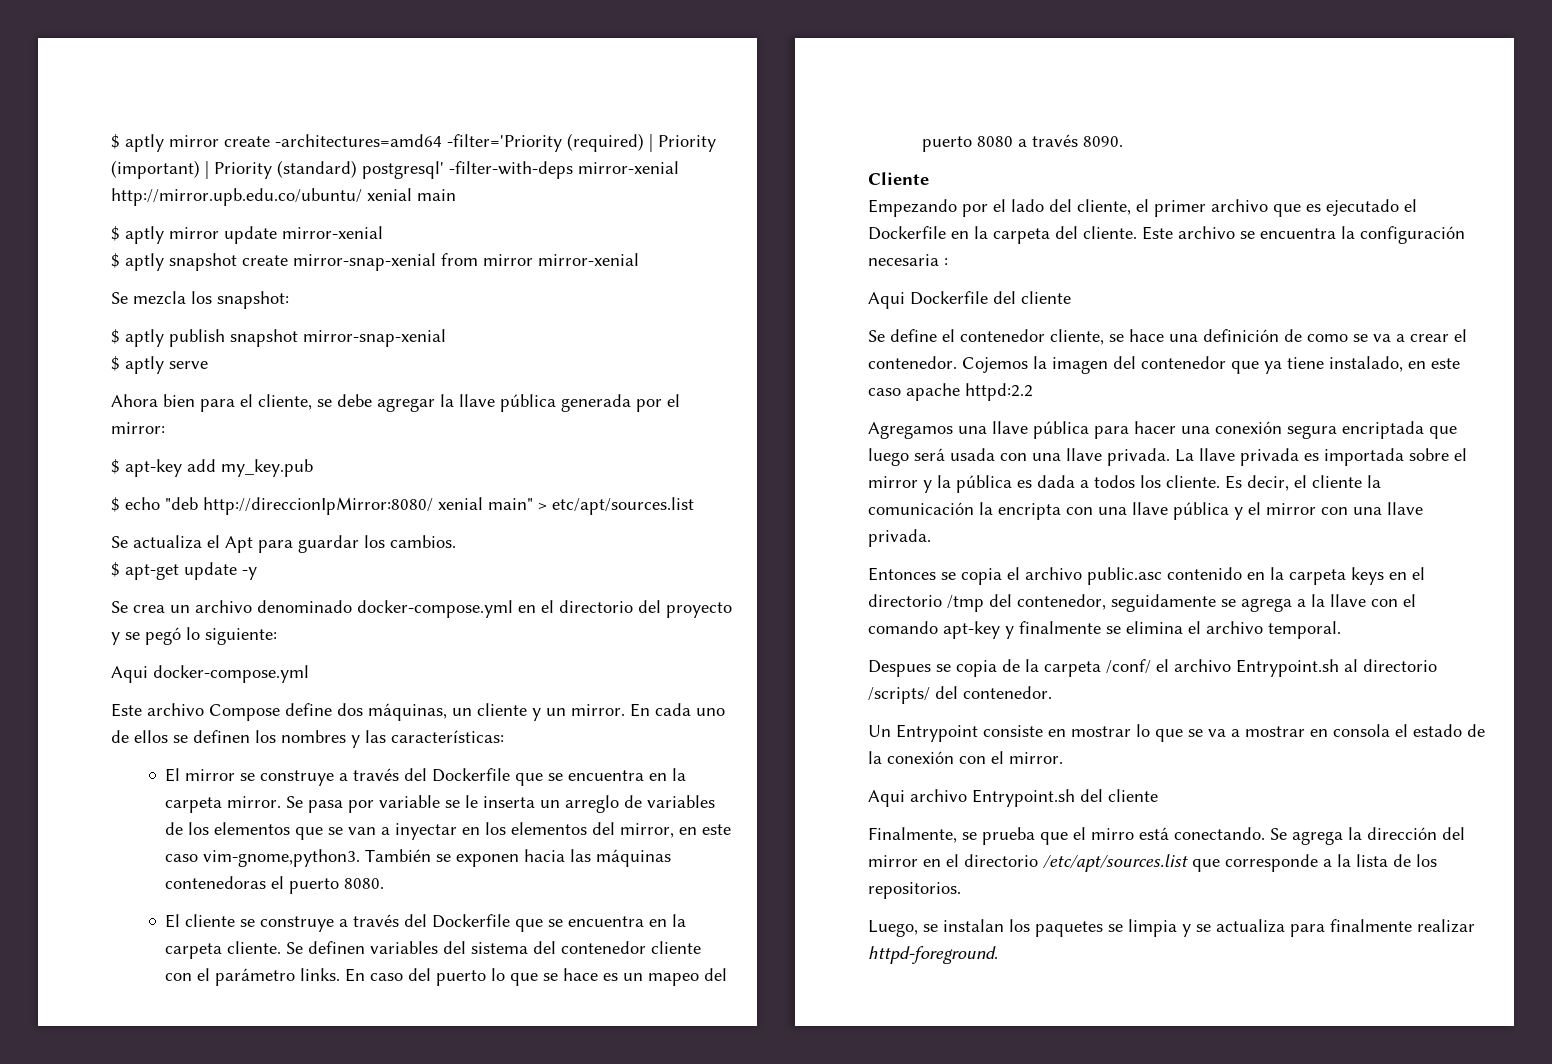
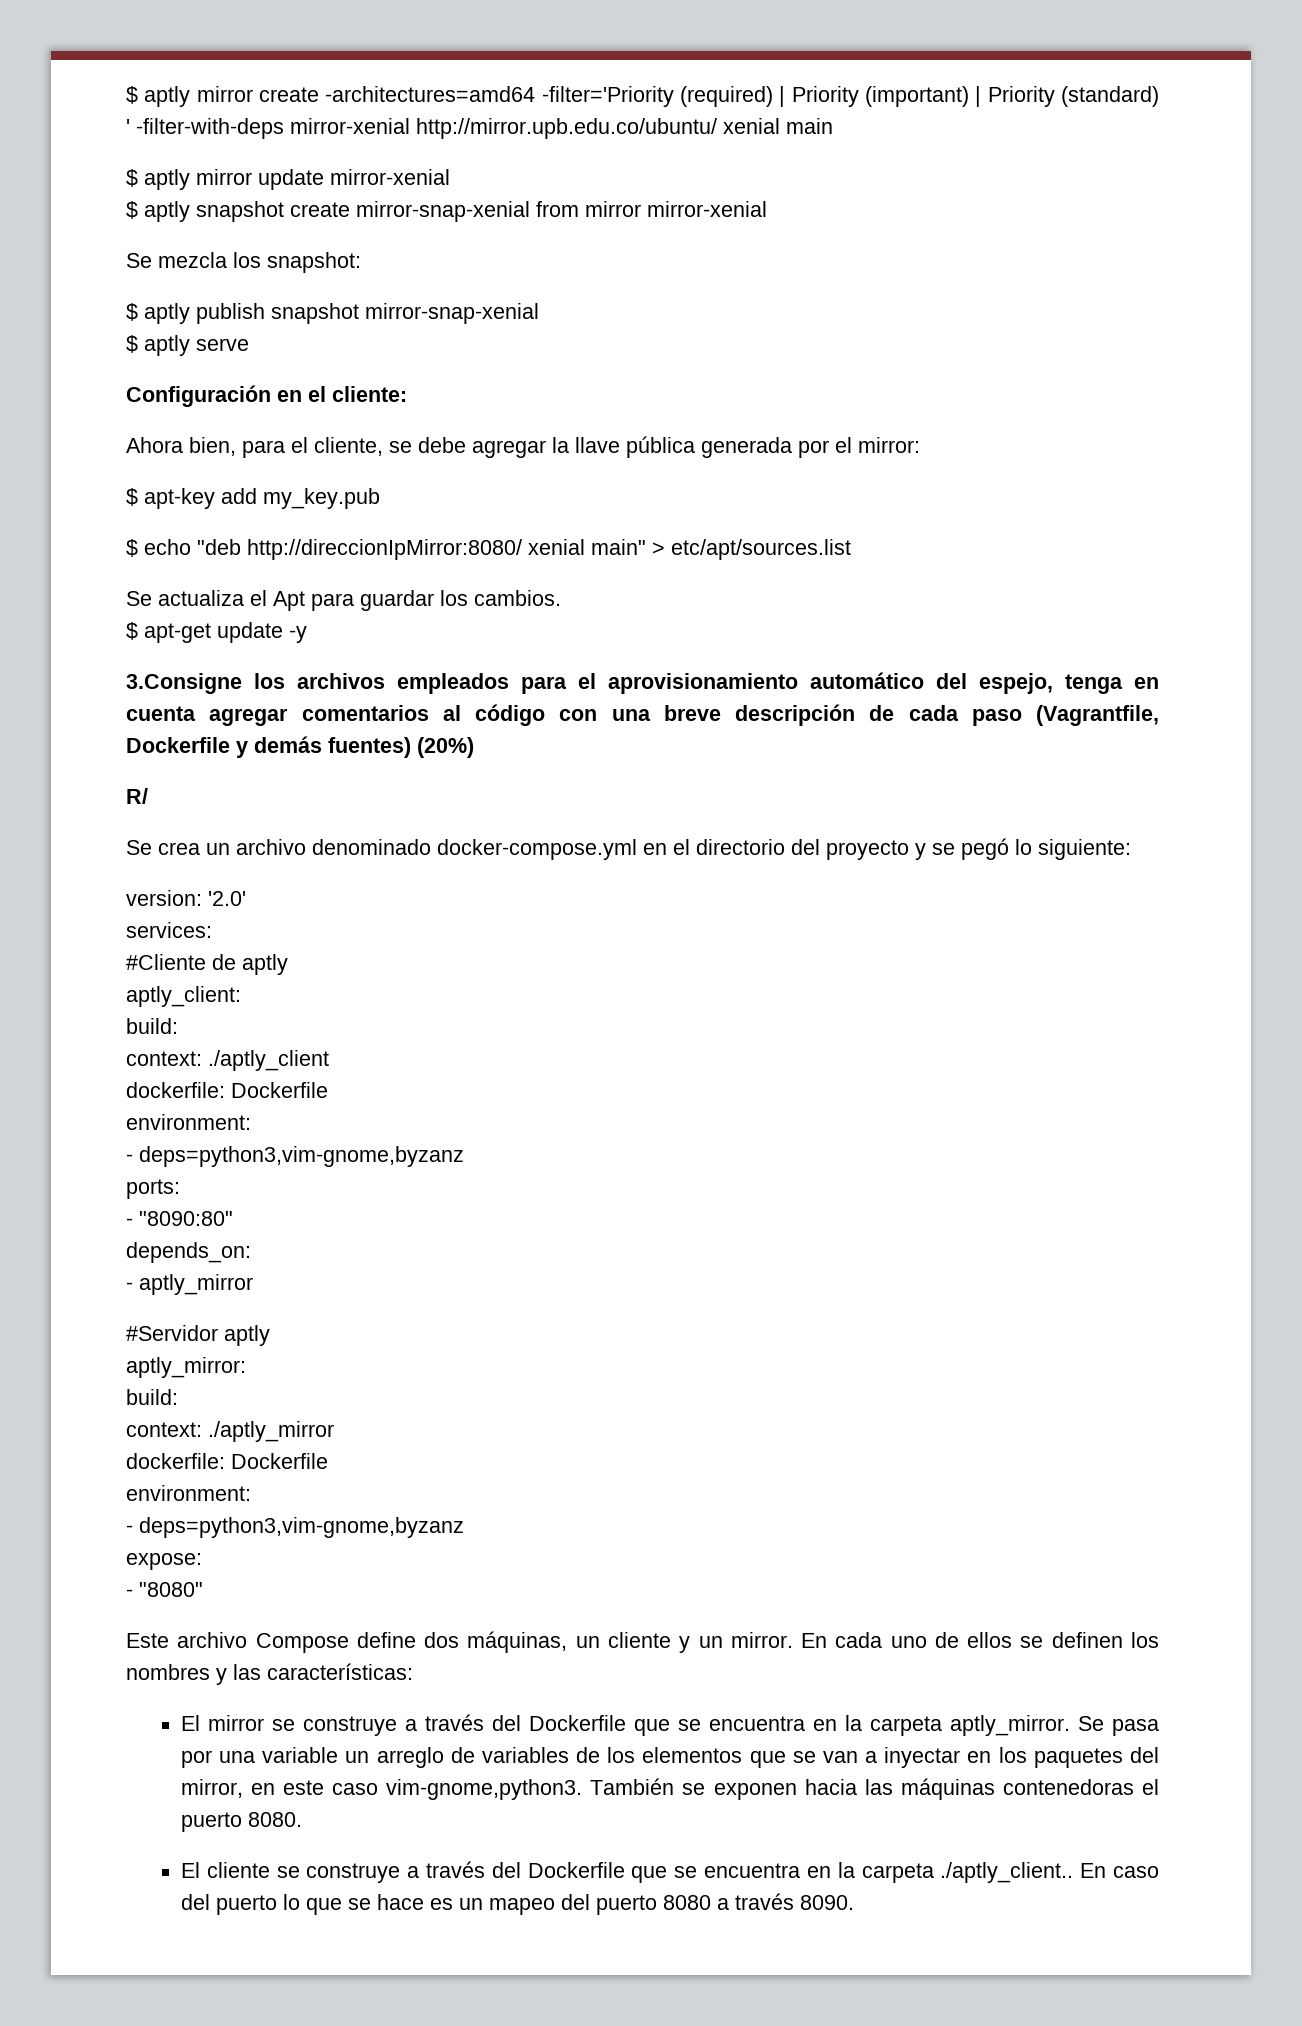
[362,161,444,179] postgresql' -> [126,119,130,134] '
(208, 365) none -> [126,385,407,407] // Configuración en el cliente:
[163,394,195,407] bien -> [189,437,236,456] bien,
(257, 573) none -> [126,672,1159,694] [126,704,1159,726] [126,736,474,758] [126,788,148,804] // 3.Consigne los archivos empleados para el aprovisionamiento automático del espejo, tenga en cuenta agregar comentarios al código con una breve descripción de cada paso (Vagrantfile, Dockerfile y demás fuentes) (20%) // R/
[111,665,309,683] Aqui docker-compose.yml -> [126,890,246,906] [126,922,212,938] [126,954,288,975] [126,986,241,1007] [126,1018,178,1034] [126,1050,329,1071] [126,1082,328,1098] [126,1114,251,1130] [126,1146,464,1167] [126,1179,180,1199] [126,1211,233,1226] [126,1242,251,1263] [126,1274,253,1295] [126,1325,270,1346] [126,1357,246,1378] [126,1389,178,1405] [126,1421,334,1442] [126,1453,328,1469] [126,1485,251,1501] [126,1517,464,1538] [126,1553,202,1570] [126,1582,203,1597] version: '2.0' // services: // #Cliente de aptly // aptly_client: // build: // context: ./aptly_client // dockerfile: Dockerfile // environment: // - deps=python3,vim-gnome,byzanz // ports: // - "8090:80" // depends_on: // - aptly_mirror // #Servidor aptly // aptly_mirror: // build: // context: ./aptly_mirror // dockerfile: Dockerfile // environment: // - deps=python3,vim-gnome,byzanz // expose: // - "8080"
[227,796,282,808] mirror. -> [949,1715,1070,1736] aptly_mirror.
[379,795,536,808] variable se le inserta -> [219,1747,339,1763] una variable
[511,822,588,835] elementos -> [1033,1748,1123,1768] paquetes
[227,941,702,954] [165,968,341,986] cliente. Se definen variables del sistema del contenedor cliente con el parámetro links. -> [940,1862,1074,1883] ./aptly_client..
[868,172,929,185] [868,199,1417,217] [868,226,1465,244] [868,254,948,266] [868,291,1071,309] [868,329,1467,345] [868,356,1460,374] [868,383,1033,401] [868,421,1457,439] [868,448,1467,466] [868,475,1381,493] [868,502,1423,520] [868,529,931,547] [868,567,1425,585] [868,594,1416,612] [868,621,1341,639] [868,659,1437,677] [868,686,1052,704] [868,724,1485,742] [868,751,1063,764] [868,789,1158,807] [868,827,1465,845] [868,854,1437,872] [868,882,961,899] [868,919,1475,937] [868,946,998,964] // Cliente // Empezando por el lado del cliente, el primer archivo que es ejecutado el Dockerfile en la carpeta del cliente. Este archivo se encuentra la configuración necesaria : // Aqui Dockerfile del cliente // Se define el contenedor cliente, se hace una definición de como se va a crear el contenedor. Cojemos la imagen del contenedor que ya tiene instalado, en este caso apache httpd:2.2 // Agregamos una llave pública para hacer una conexión segura encriptada que luego será usada con una llave privada. La llave privada es importada sobre el mirror y la pública es dada a todos los cliente. Es decir, el cliente la comunicación la encripta con una llave pública y el mirror con una llave privada. // Entonces se copia el archivo public.asc contenido en la carpeta keys en el directorio /tmp del contenedor, seguidamente se agrega a la llave con el comando apt-key y finalmente se elimina el archivo temporal. // Despues se copia de la carpeta /conf/ el archivo Entrypoint.sh al directorio /scripts/ del contenedor. // Un Entrypoint consiste en mostrar lo que se va a mostrar en consola el estado de la conexión con el mirror. // Aqui archivo Entrypoint.sh del cliente // Finalmente, se prueba que el mirro está conectando. Se agrega la dirección del mirror en el directorio /etc/apt/sources.list que corresponde a la lista de los repositorios. // Luego, se instalan los paquetes se limpia y se actualiza para finalmente realizar httpd-foreground. -> (854, 1902) none

